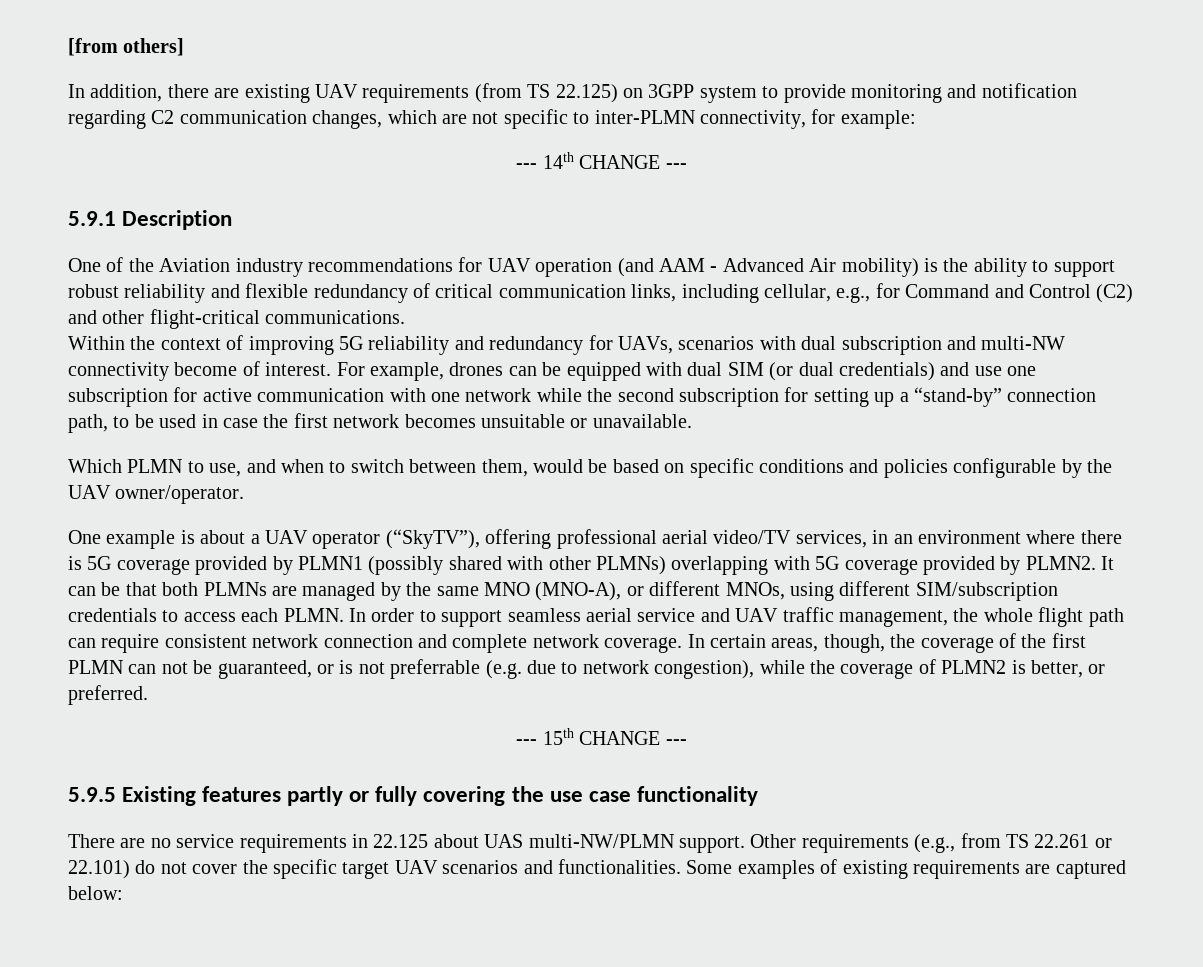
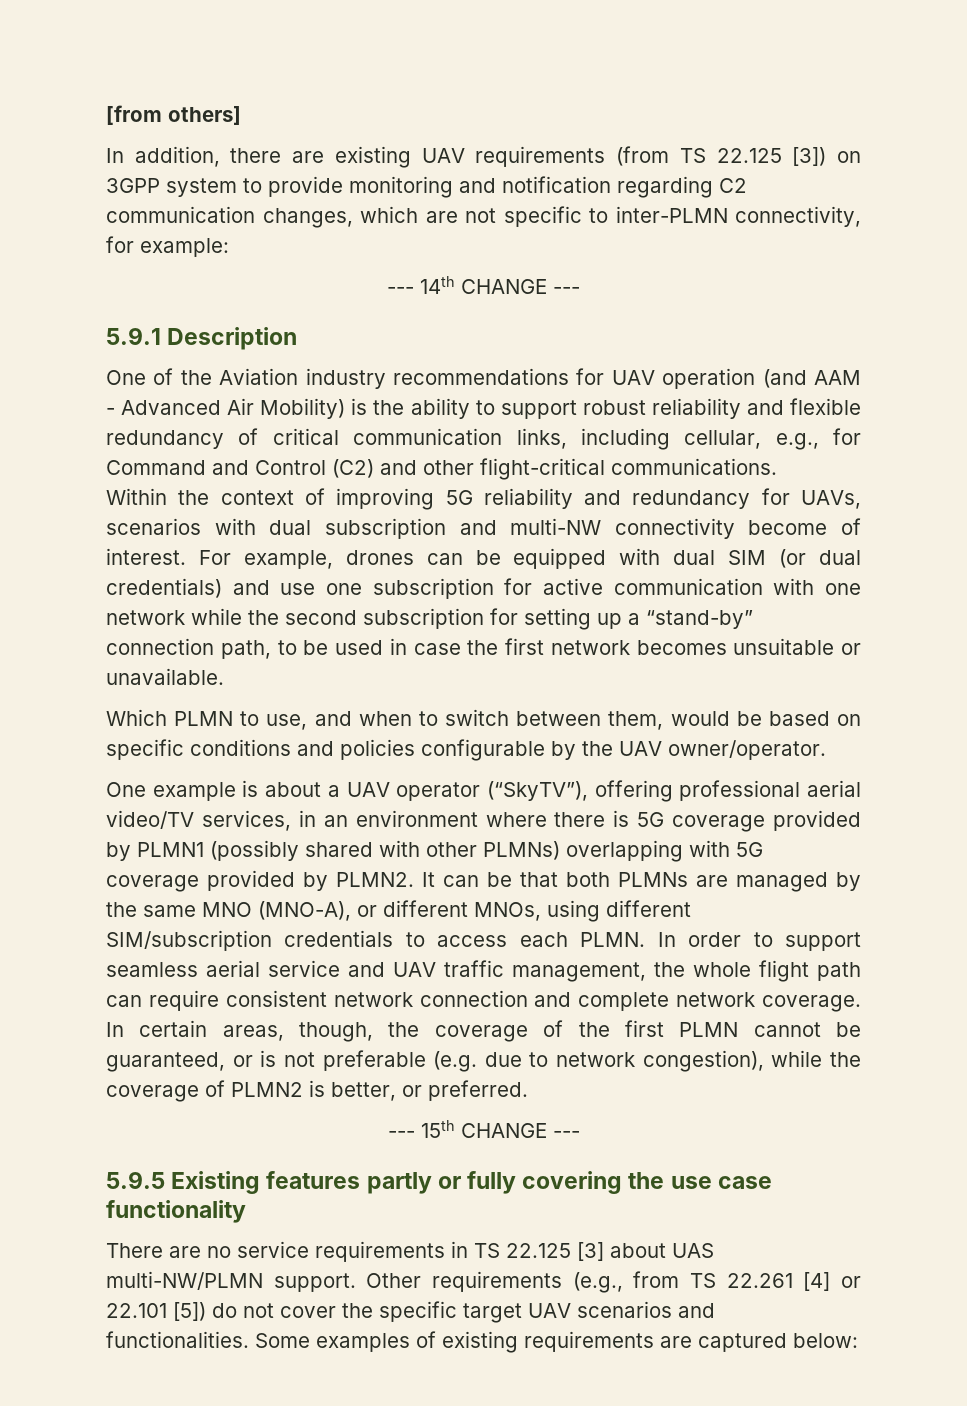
[555,84,618,103] 22.125) -> [716,147,827,166] 22.125 [3])
[841,258,919,277] mobility) -> [260,398,346,419] Mobility)
[128,662,188,674] can not -> [753,1022,821,1037] cannot
[390,659,481,679] preferrable -> [322,1050,426,1071] preferable
[373,834,429,848] 22.125 -> [474,1242,604,1261] TS 22.125 [3]
[1094,838,1112,848] [68,860,130,879] or 22.101) -> [803,1272,861,1291] [106,1302,206,1321] [4] or 22.101 [5])

